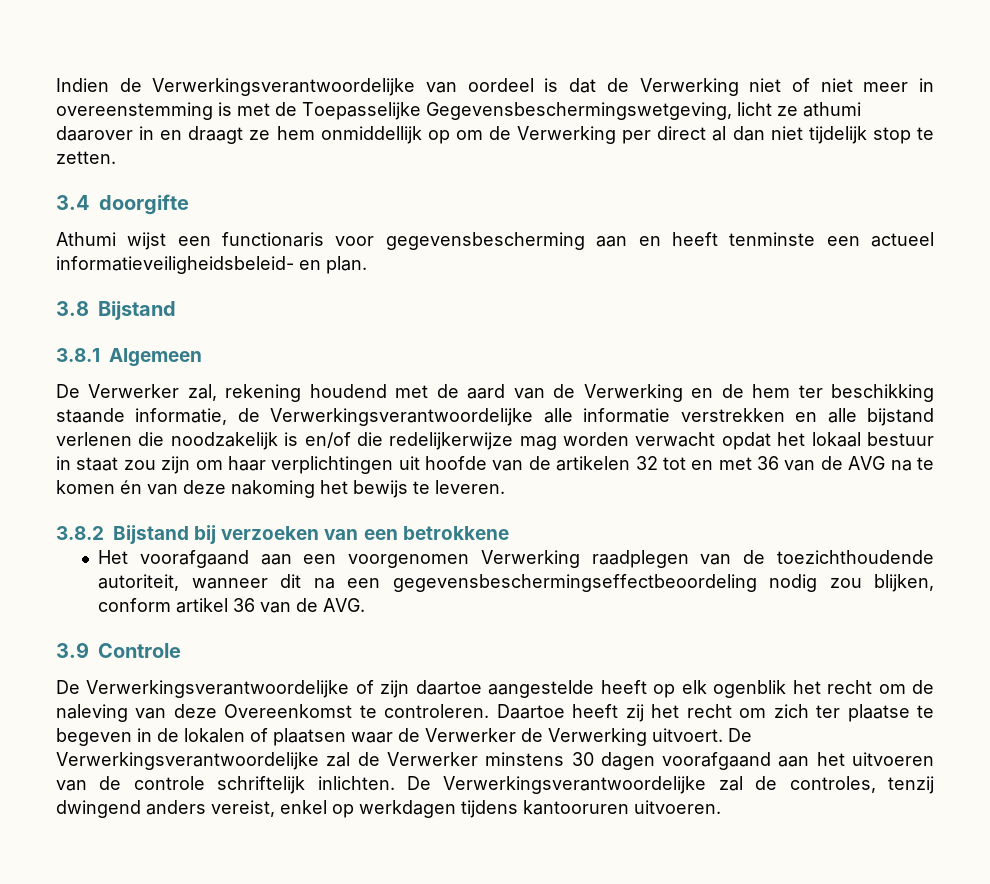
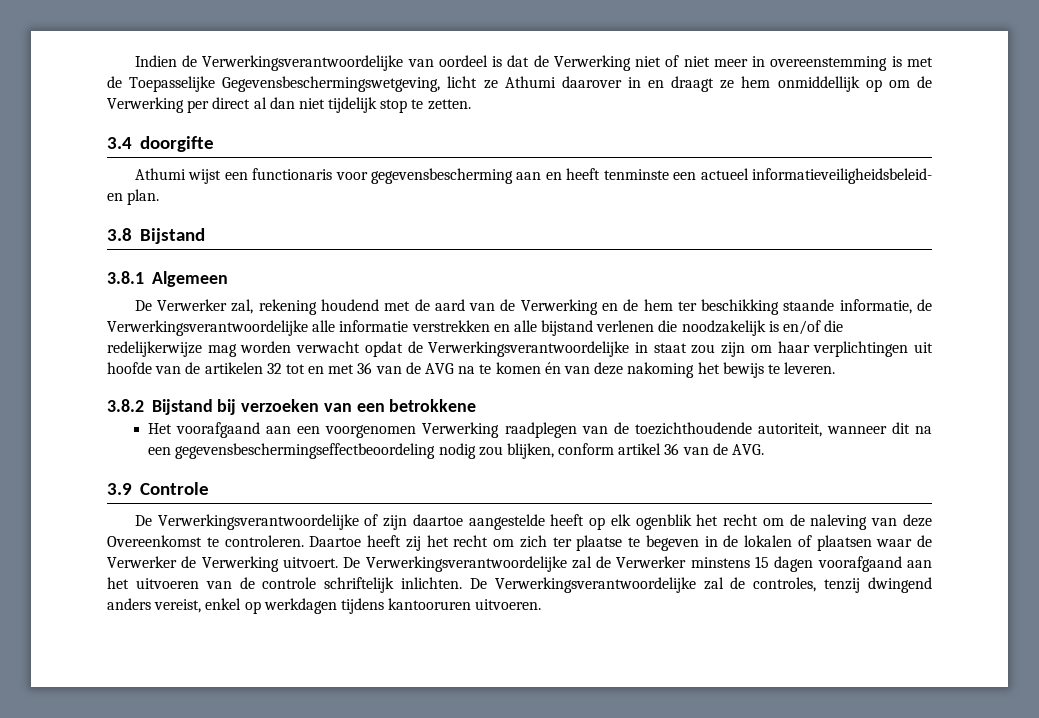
[803,102,861,117] athumi -> [504,76,556,88] Athumi
[777,432,934,447] het lokaal bestuur -> [407,341,630,357] de Verwerkingsverantwoordelijke
[571,752,594,766] 30 -> [755,556,770,568] 15

